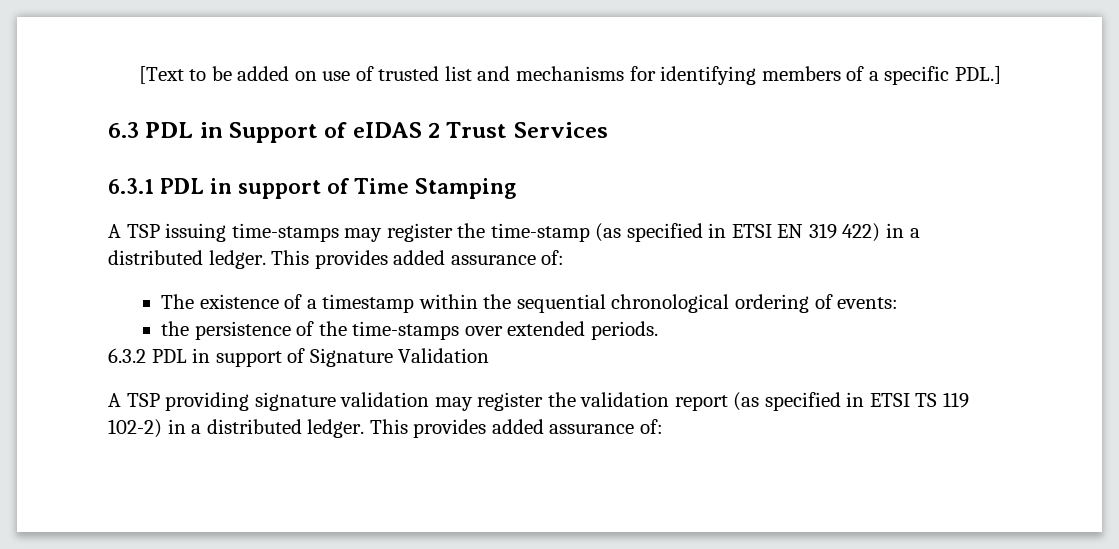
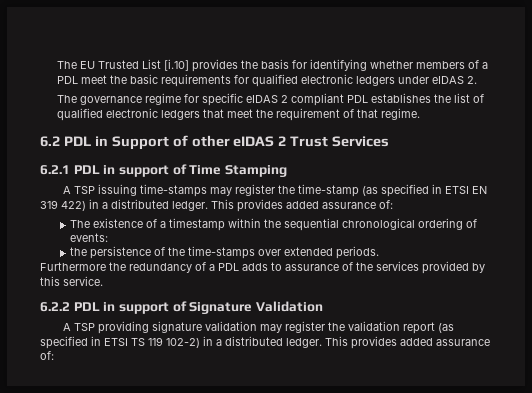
[138,66,625,84] [Text to be added on use of trusted list and mechanisms -> [57,59,290,72] The EU Trusted List [i.10] provides the basis
(757, 75) none -> [370,60,414,69] whether
[884,66,1001,85] [108,122,139,138] specific PDL.] // 6.3 -> [57,74,478,87] [57,93,485,106] [57,108,421,121] [40,136,60,147] PDL meet the basic requirements for qualified electronic ledgers under eIDAS 2. // The governance regime for specific eIDAS 2 compliant PDL establishes the list of qualified electronic ledgers that meet the requirement of that regime. // 6.2
(348, 130) none -> [191,135,230,147] other
[108,178,154,194] 6.3.1 -> [40,165,70,175] 6.2.1
[108,348,146,363] 6.3.2 -> [40,261,485,274] [40,276,103,286] [40,302,70,312] Furthermore the redundancy of a PDL adds to assurance of the services provided by this service. // 6.2.2

